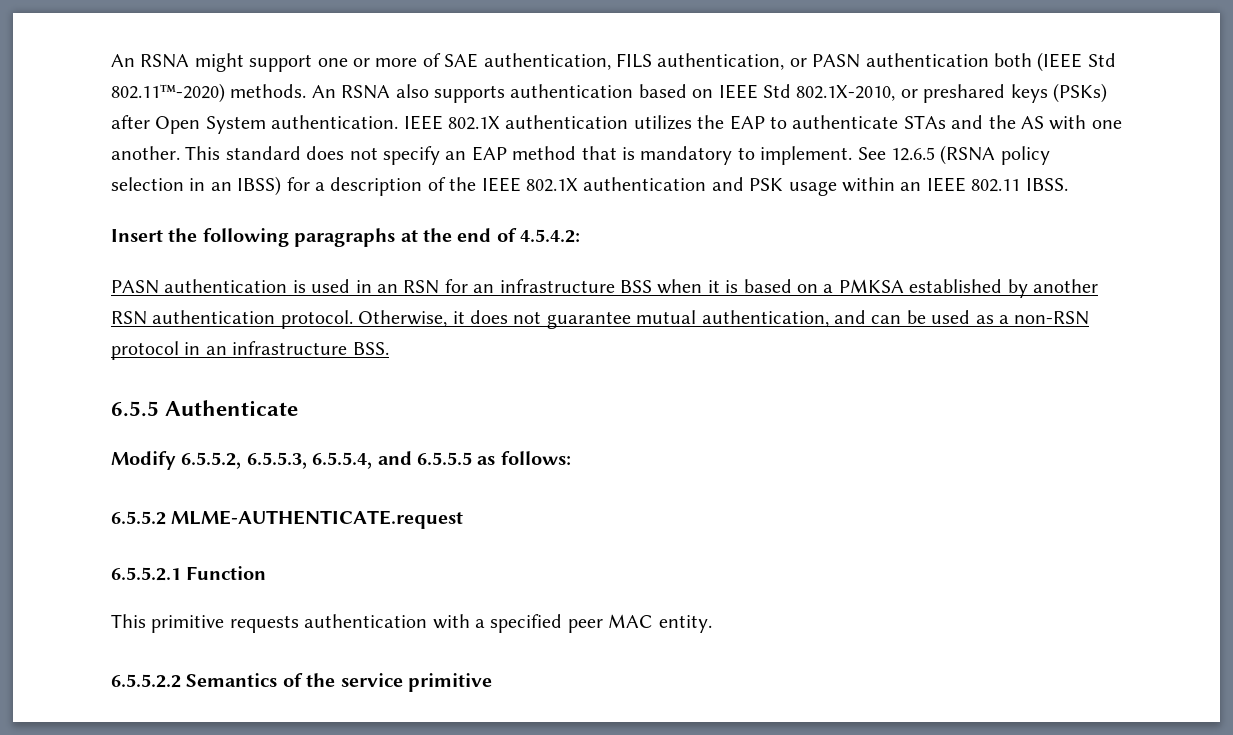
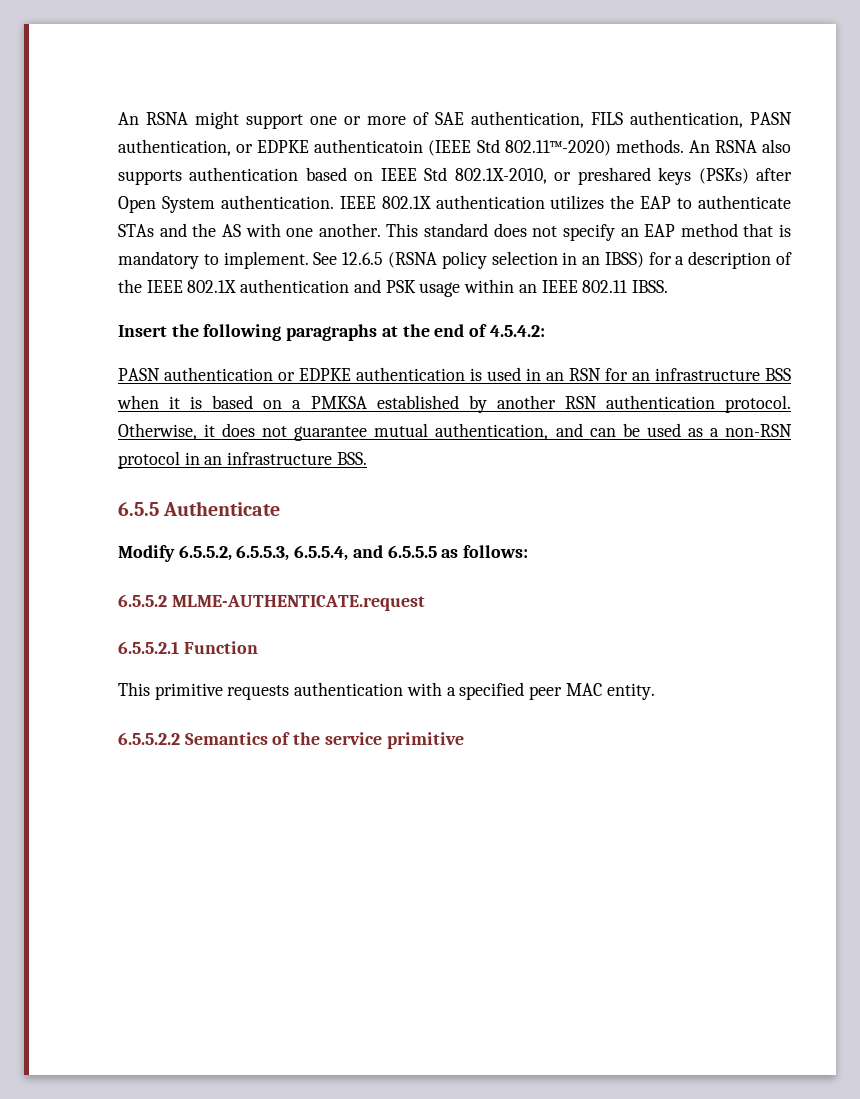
[789,53,1032,68] or PASN authentication both -> [750,112,792,125] [118,139,424,156] PASN authentication, or EDPKE authenticatoin
(288, 286) none -> [278,367,465,381] or EDPKE authentication

